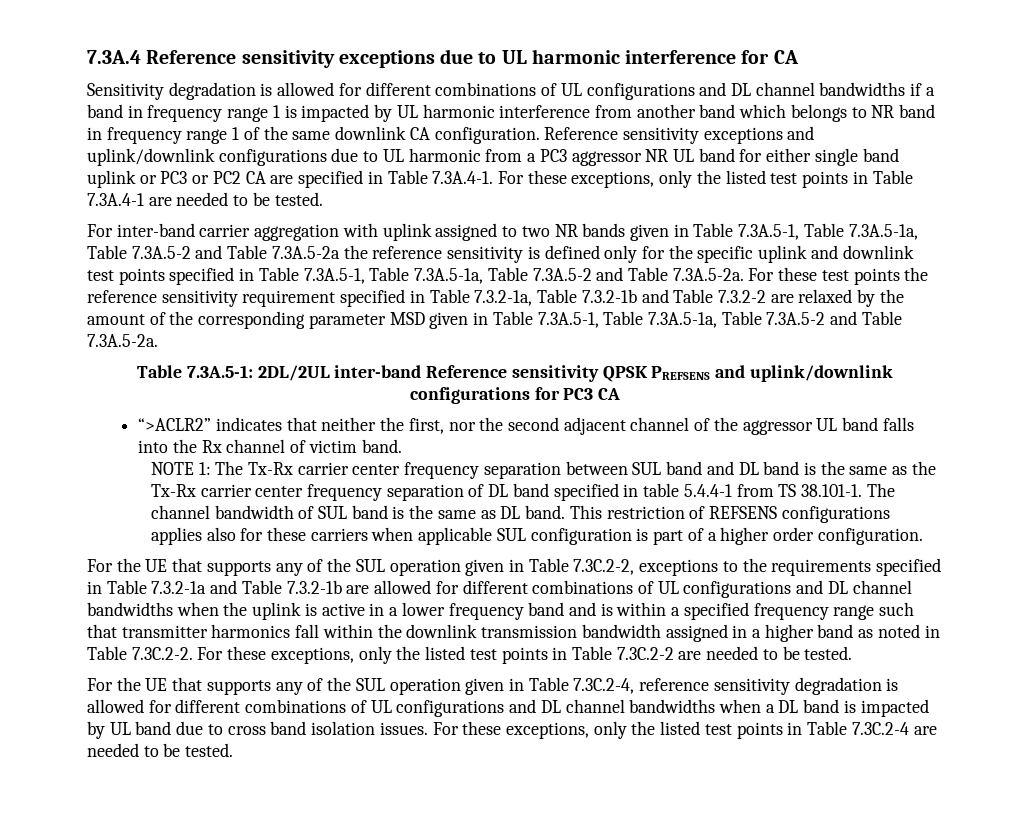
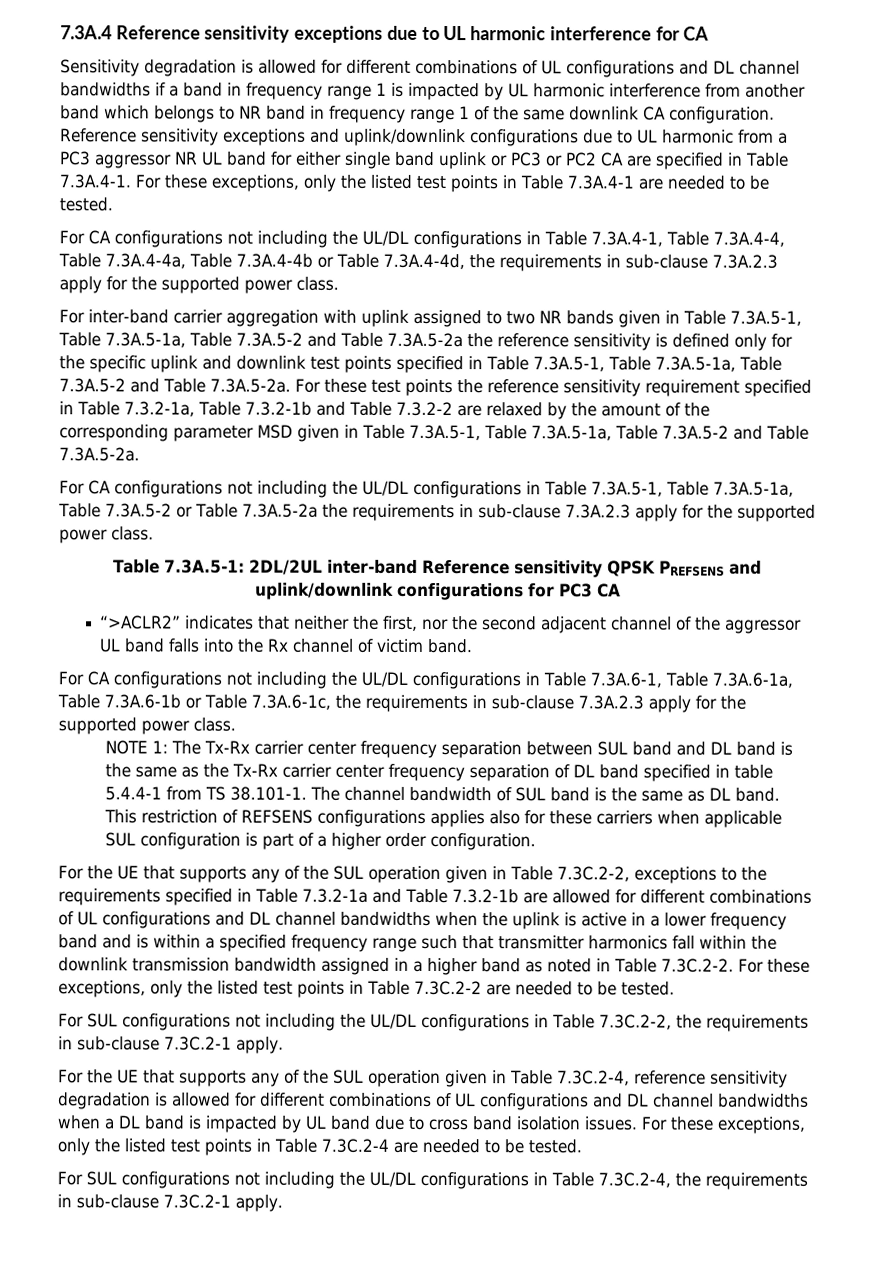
(323, 199) none -> [59,230,785,249] [58,253,778,272] [59,276,339,294] // For CA configurations not including the UL/DL configurations in Table 7.3A.4-1, Table 7.3A.4-4, Table 7.3A.4-4a, Table 7.3A.4-4b or Table 7.3A.4-4d, the requirements in sub-clause 7.3A.2.3 apply for the supported power class.
(158, 340) none -> [59,480,794,499] [58,503,816,522] [59,526,154,544] // For CA configurations not including the UL/DL configurations in Table 7.3A.5-1, Table 7.3A.5-1a, Table 7.3A.5-2 or Table 7.3A.5-2a the requirements in sub-clause 7.3A.2.3 apply for the supported power class.
(402, 446) none -> [58,671,793,690] [57,694,746,713] [58,717,236,735] // For CA configurations not including the UL/DL configurations in Table 7.3A.6-1, Table 7.3A.6-1a, Table 7.3A.6-1b or Table 7.3A.6-1c, the requirements in sub-clause 7.3A.2.3 apply for the supported power class.
(853, 653) none -> [58,1013,809,1032] [58,1036,284,1054] // For SUL configurations not including the UL/DL configurations in Table 7.3C.2-2, the requirements in sub-clause 7.3C.2-1 apply.
(234, 750) none -> [57,1171,808,1190] [57,1194,283,1212] // For SUL configurations not including the UL/DL configurations in Table 7.3C.2-4, the requirements in sub-clause 7.3C.2-1 apply.

